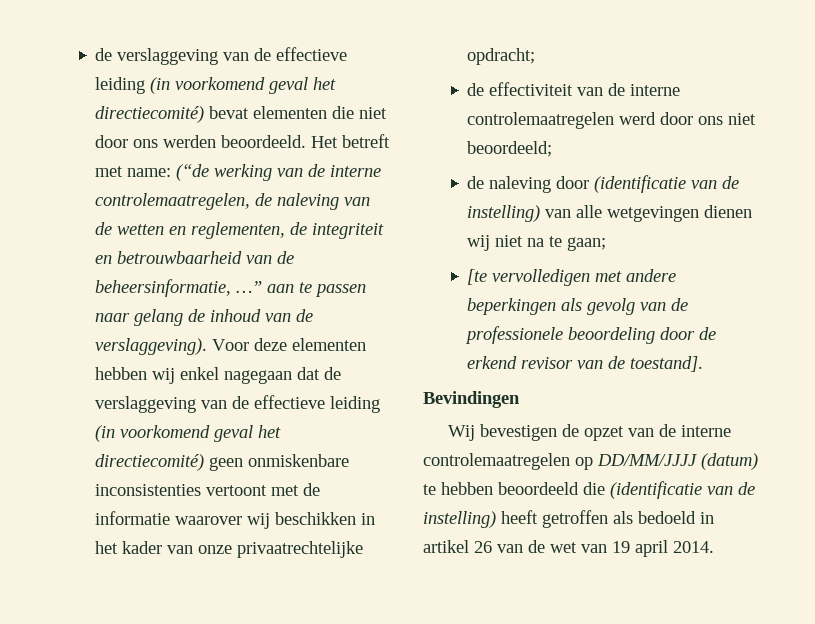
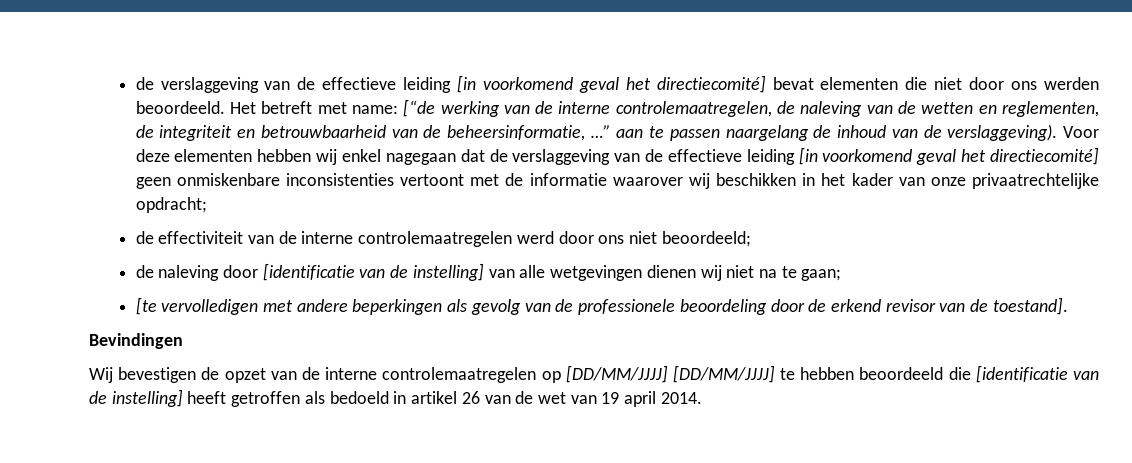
[95,47,348,65] [95,77,337,94] [95,106,205,123] de verslaggeving van de effectieve leiding (in voorkomend geval het directiecomité) -> [135,75,766,93] de verslaggeving van de effectieve leiding [in voorkomend geval het directiecomité]
[176,164,210,181] (“de -> [403,99,436,117] [“de
[95,309,184,326] naar gelang -> [725,125,809,141] naargelang
[95,425,282,442] [95,454,205,471] (in voorkomend geval het directiecomité) -> [798,147,1100,165] [in voorkomend geval het directiecomité]
[594,175,740,193] [467,205,541,222] (identificatie van de instelling) -> [262,263,484,281] [identificatie van de instelling]
[597,453,758,470] DD/MM/JJJJ (datum) -> [565,365,775,383] [DD/MM/JJJJ] [DD/MM/JJJJ]
[610,481,755,499] [423,511,496,528] (identificatie van de instelling) -> [975,365,1099,383] [89,389,183,407] [identificatie van de instelling]

